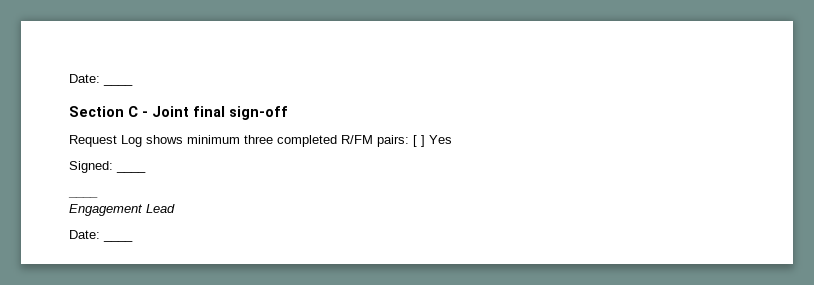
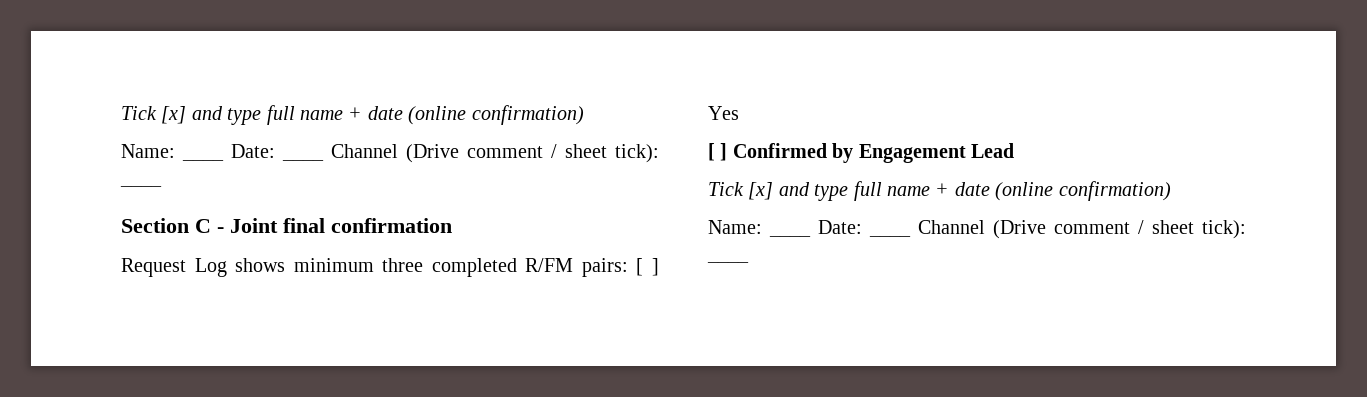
[69,74,100,83] Date: -> [121,105,584,125] [121,144,175,158] [182,158,224,161] [231,144,275,158] [282,158,324,161] [331,144,659,163] Tick [x] and type full name + date (online confirmation) // Name: ____ Date: ____ Channel (Drive comment / sheet tick):
[229,106,288,120] sign-off -> [331,218,452,233] confirmation
[69,161,146,173] [68,196,98,198] [69,204,175,216] [69,230,100,239] Signed: ____ // ____ // Engagement Lead // Date: -> [708,143,1014,163] [708,181,1171,201] [708,220,762,234] [769,234,811,237] [818,220,862,234] [869,234,911,237] [918,220,1246,239] [ ] Confirmed by Engagement Lead // Tick [x] and type full name + date (online confirmation) // Name: ____ Date: ____ Channel (Drive comment / sheet tick):

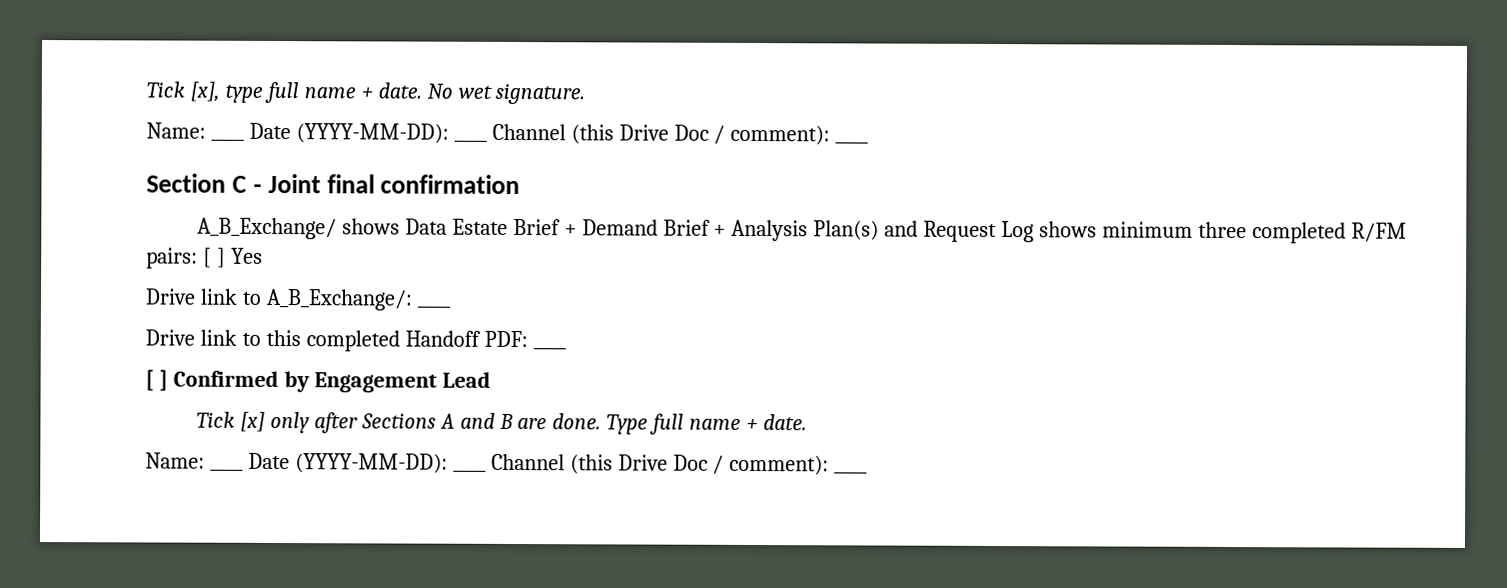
[121,105,584,125] [121,144,175,158] [182,158,224,161] [231,144,275,158] [282,158,324,161] [331,144,659,163] Tick [x] and type full name + date (online confirmation) // Name: ____ Date: ____ Channel (Drive comment / sheet tick): -> [146,81,586,105] [146,122,831,146] Tick [x], type full name + date. No wet signature. // Name: ____ Date (YYYY-MM-DD): ____ Channel (this Drive Doc / comment):
(452, 225) none -> [196,217,919,242] A_B_Exchange/ shows Data Estate Brief + Demand Brief + Analysis Plan(s) and
(739, 113) none -> [145,288,451,311] [145,329,567,352] // Drive link to A_B_Exchange/: ____ // Drive link to this completed Handoff PDF: ____
[778,181,1171,201] [708,220,762,234] [769,234,811,237] [818,220,862,234] [869,234,911,237] [918,220,1246,239] and type full name + date (online confirmation) // Name: ____ Date: ____ Channel (Drive comment / sheet tick): -> [269,411,808,435] [145,452,830,476] only after Sections A and B are done. Type full name + date. // Name: ____ Date (YYYY-MM-DD): ____ Channel (this Drive Doc / comment):

